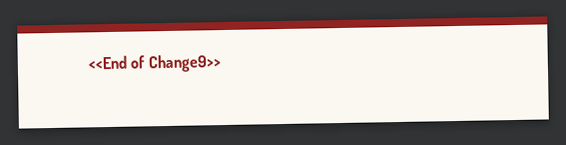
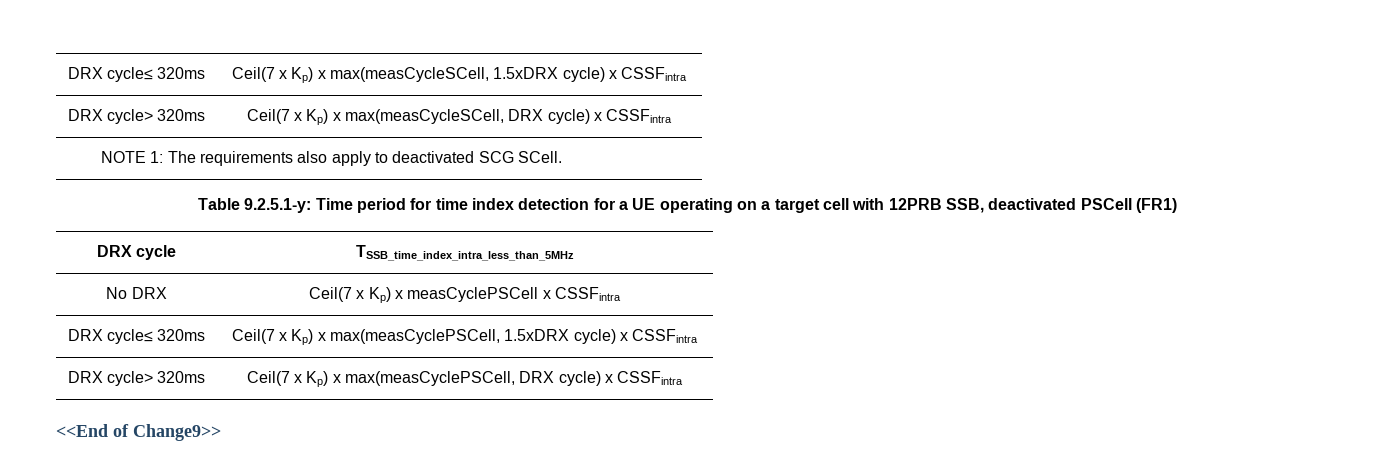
(88, 62) none -> [67,67,206,82] [231,67,688,83] [67,109,206,124] [246,109,673,125] [101,151,562,166] [198,198,1177,213] [96,245,177,260] [355,245,574,261] [106,287,167,299] [309,287,621,303] [67,329,206,344] [231,329,699,345] [67,371,206,386] [246,371,684,387] DRX cycle≤ 320ms | Ceil(7 x Kp) x max(measCycleSCell, 1.5xDRX cycle) x CSSFintra // DRX cycle> 320ms | Ceil(7 x Kp) x max(measCycleSCell, DRX cycle) x CSSFintra // NOTE 1: The requirements also apply to deactivated SCG SCell. // Table 9.2.5.1-y: Time period for time index detection for a UE operating on a target cell with 12PRB SSB, deactivated PSCell (FR1) // DRX cycle | TSSB_time_index_intra_less_than_5MHz // No DRX | Ceil(7 x Kp) x measCyclePSCell x CSSFintra // DRX cycle≤ 320ms | Ceil(7 x Kp) x max(measCyclePSCell, 1.5xDRX cycle) x CSSFintra // DRX cycle> 320ms | Ceil(7 x Kp) x max(measCyclePSCell, DRX cycle) x CSSFintra //

